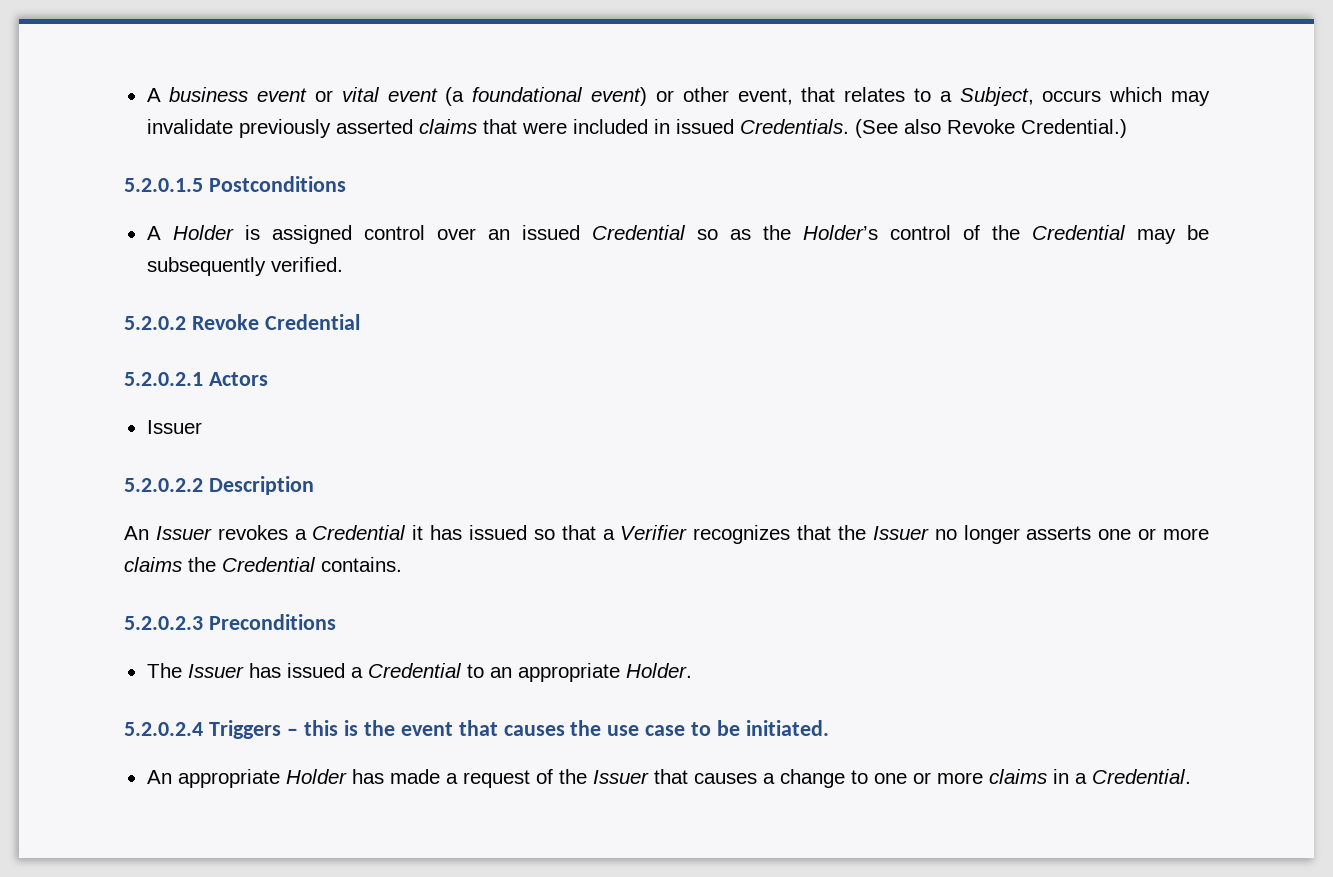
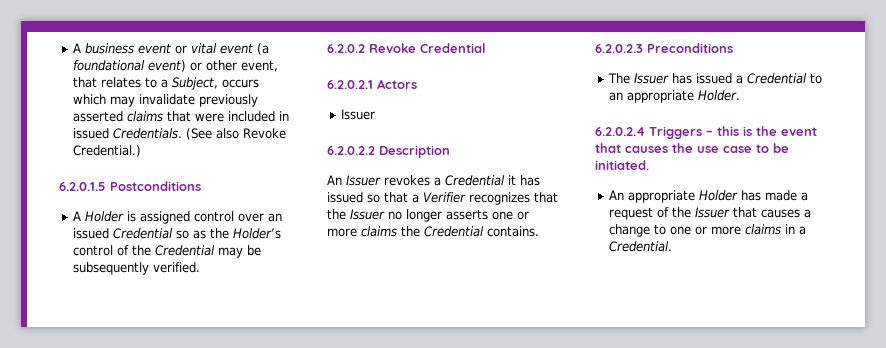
[124,178,203,192] 5.2.0.1.5 -> [59,182,106,191] 6.2.0.1.5
[124,316,186,330] 5.2.0.2 -> [327,44,365,53] 6.2.0.2
[124,372,203,386] 5.2.0.2.1 -> [327,80,373,89] 6.2.0.2.1
[124,478,203,492] 5.2.0.2.2 -> [327,146,375,155] 6.2.0.2.2
[124,616,203,630] 5.2.0.2.3 -> [595,44,643,53] 6.2.0.2.3
[124,722,203,736] 5.2.0.2.4 -> [595,127,645,136] 6.2.0.2.4

